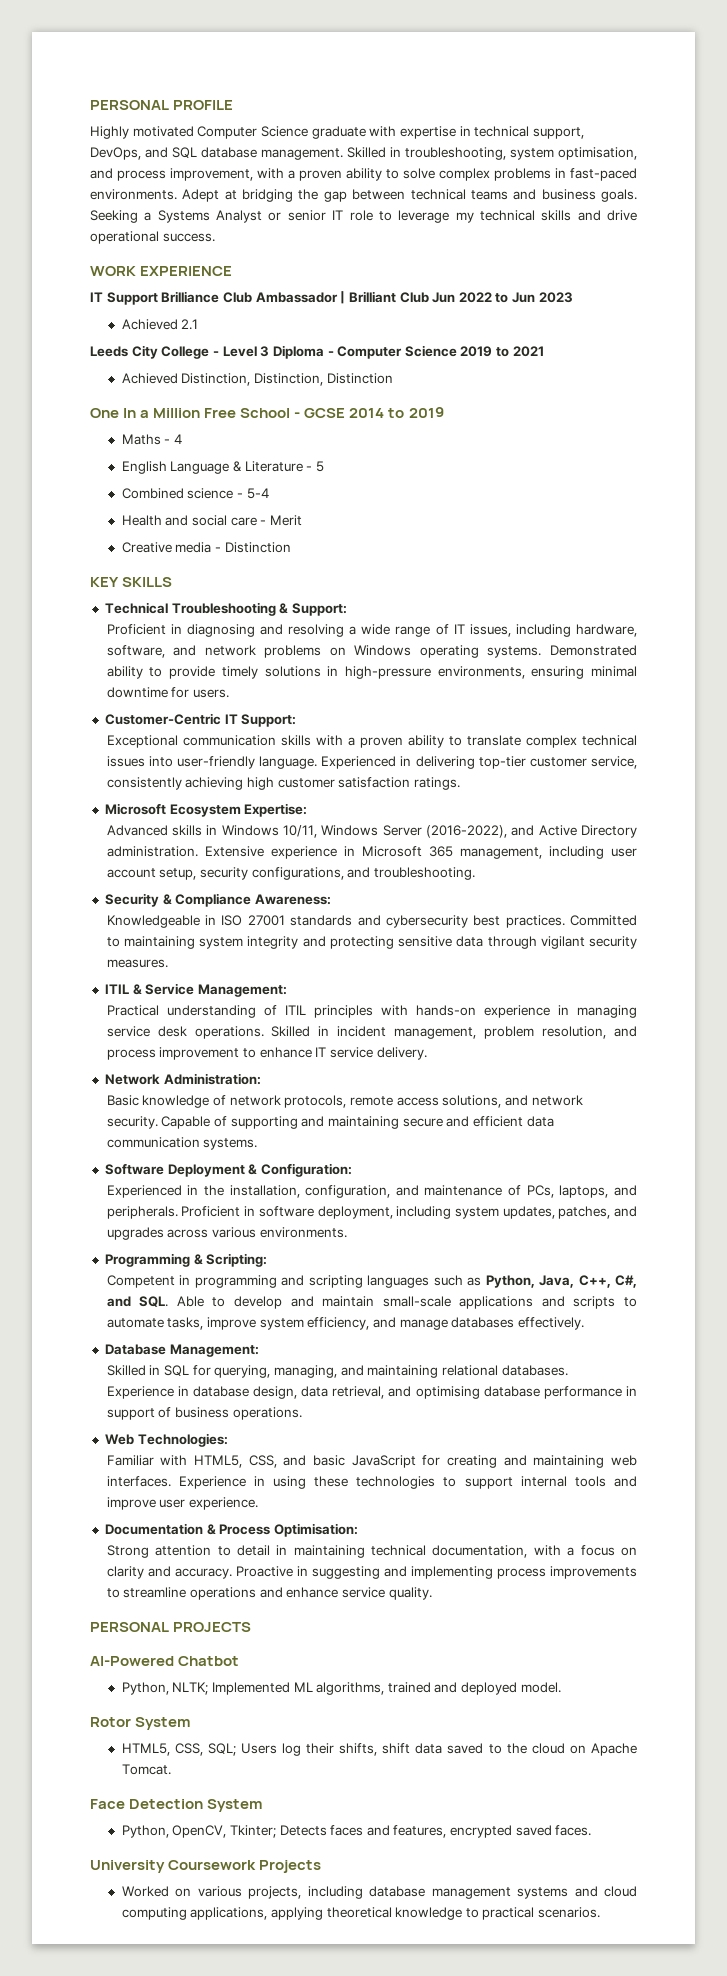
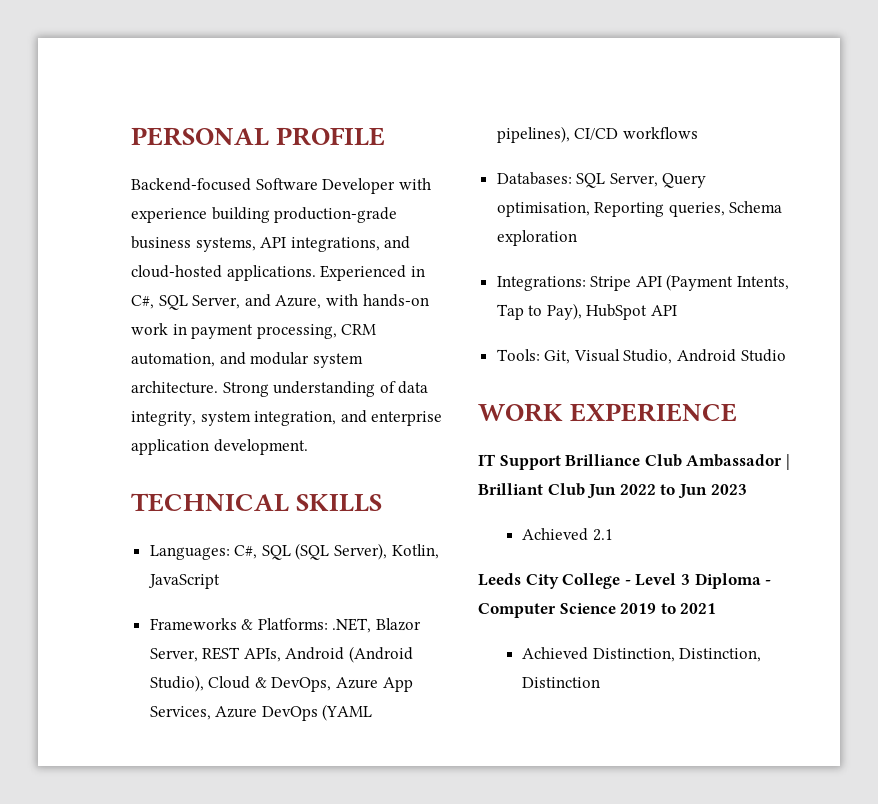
[90,126,584,139] [90,147,637,160] [90,168,637,181] [90,189,638,202] [90,210,637,223] [90,231,215,244] Highly motivated Computer Science graduate with expertise in technical support, DevOps, and SQL database management. Skilled in troubleshooting, system optimisation, and process improvement, with a proven ability to solve complex problems in fast-paced environments. Adept at bridging the gap between technical teams and business goals. Seeking a Systems Analyst or senior IT role to leverage my technical skills and drive operational success. -> [131,178,431,194] [131,207,398,223] [131,236,411,252] [131,265,425,281] [131,294,429,310] [131,323,377,339] [131,352,363,368] [131,381,429,397] [131,410,443,426] [131,439,308,455] [131,493,383,512] [149,543,439,560] [147,574,220,589] [149,618,422,633] [149,646,414,663] [149,675,413,692] [149,704,373,721] [496,126,698,143] [496,172,707,188] [496,201,783,217] [496,230,577,246] [496,274,790,291] [496,303,678,320] [496,349,786,364] Backend-focused Software Developer with experience building production-grade business systems, API integrations, and cloud-hosted applications. Experienced in C#, SQL Server, and Azure, with hands-on work in payment processing, CRM automation, and modular system architecture. Strong understanding of data integrity, system integration, and enterprise application development. // TECHNICAL SKILLS // Languages: C#, SQL (SQL Server), Kotlin, JavaScript // Frameworks & Platforms: .NET, Blazor Server, REST APIs, Android (Android Studio), Cloud & DevOps, Azure App Services, Azure DevOps (YAML pipelines), CI/CD workflows // Databases: SQL Server, Query optimisation, Reporting queries, Schema exploration // Integrations: Stripe API (Payment Intents, Tap to Pay), HubSpot API // Tools: Git, Visual Studio, Android Studio
[90,407,444,418] [121,434,182,445] [121,461,324,474] [121,488,269,499] [121,515,302,526] [121,542,291,553] [90,577,173,587] [104,602,347,616] [106,624,637,637] [106,645,637,658] [106,666,637,679] [106,687,230,698] [104,713,297,727] [106,735,637,748] [106,756,637,769] [106,777,460,790] [104,803,308,817] [106,825,637,838] [106,846,637,859] [106,867,475,880] [104,893,331,907] [106,915,637,928] [106,936,637,949] [106,959,168,968] [104,983,287,997] [106,1005,638,1018] [106,1026,637,1039] [106,1047,427,1060] [104,1073,261,1085] [106,1095,583,1108] [106,1116,554,1129] [106,1137,258,1150] [104,1163,352,1177] [106,1185,638,1198] [106,1206,637,1219] [106,1227,347,1240] [104,1253,268,1267] [106,1275,638,1288] [106,1296,637,1309] [106,1317,584,1330] [104,1344,259,1357] [106,1365,568,1378] [106,1386,638,1399] [106,1407,302,1420] [104,1433,228,1447] [106,1455,638,1468] [106,1476,638,1489] [106,1497,259,1510] [104,1523,358,1537] [106,1545,637,1558] [106,1566,638,1579] [106,1587,432,1600] [90,1622,252,1632] [90,1656,240,1666] [121,1682,561,1695] [90,1717,191,1730] [121,1743,638,1756] [121,1764,171,1775] [90,1799,263,1812] [121,1825,592,1838] [90,1860,322,1873] [121,1886,638,1899] [121,1907,601,1920] // One In a Million Free School - GCSE 2014 to 2019 // Maths - 4 // English Language & Literature - 5 // Combined science - 5-4 // Health and social care - Merit // Creative media - Distinction // KEY SKILLS // Technical Troubleshooting & Support: // Proficient in diagnosing and resolving a wide range of IT issues, including hardware, software, and network problems on Windows operating systems. Demonstrated ability to provide timely solutions in high-pressure environments, ensuring minimal downtime for users. // Customer-Centric IT Support: // Exceptional communication skills with a proven ability to translate complex technical issues into user-friendly language. Experienced in delivering top-tier customer service, consistently achieving high customer satisfaction ratings. // Microsoft Ecosystem Expertise: // Advanced skills in Windows 10/11, Windows Server (2016-2022), and Active Directory administration. Extensive experience in Microsoft 365 management, including user account setup, security configurations, and troubleshooting. // Security & Compliance Awareness: // Knowledgeable in ISO 27001 standards and cybersecurity best practices. Committed to maintaining system integrity and protecting sensitive data through vigilant security measures. // ITIL & Service Management: // Practical understanding of ITIL principles with hands-on experience in managing service desk operations. Skilled in incident management, problem resolution, and process improvement to enhance IT service delivery. // Network Administration: // Basic knowledge of network protocols, remote access solutions, and network security. Capable of supporting and maintaining secure and efficient data communication systems. // Software Deployment & Configuration: // Experienced in the installation, configuration, and maintenance of PCs, laptops, and peripherals. Proficient in software deployment, including system updates, patches, and upgrades across various environments. // Programming & Scripting: // Competent in programming and scripting languages such as Python, Java, C++, C#, and SQL. Able to develop and maintain small-scale applications and scripts to automate tasks, improve system efficiency, and manage databases effectively. // Database Management: // Skilled in SQL for querying, managing, and maintaining relational databases. Experience in database design, data retrieval, and optimising database performance in support of business operations. // Web Technologies: // Familiar with HTML5, CSS, and basic JavaScript for creating and maintaining web interfaces. Experience in using these technologies to support internal tools and improve user experience. // Documentation & Process Optimisation: // Strong attention to detail in maintaining technical documentation, with a focus on clarity and accuracy. Proactive in suggesting and implementing process improvements to streamline operations and enhance service quality. // PERSONAL PROJECTS // AI-Powered Chatbot // Python, NLTK; Implemented ML algorithms, trained and deployed model. // Rotor System // HTML5, CSS, SQL; Users log their shifts, shift data saved to the cloud on Apache Tomcat. // Face Detection System // Python, OpenCV, Tkinter; Detects faces and features, encrypted saved faces. // University Coursework Projects // Worked on various projects, including database management systems and cloud computing applications, applying theoretical knowledge to practical scenarios. -> (601, 682) none

